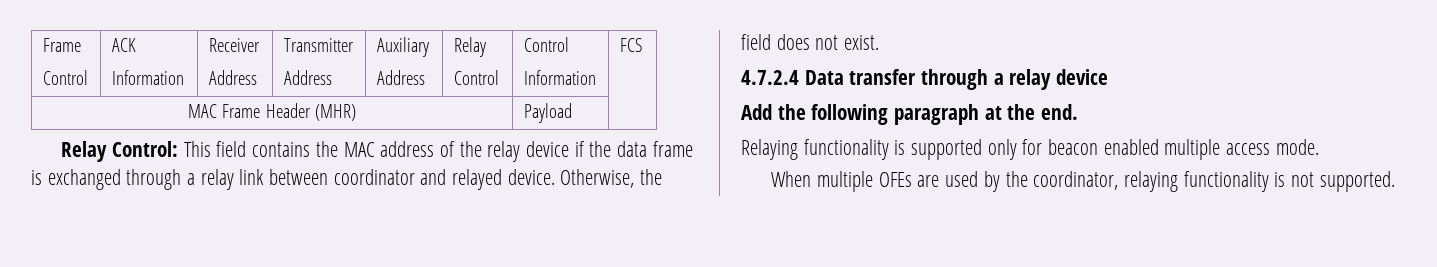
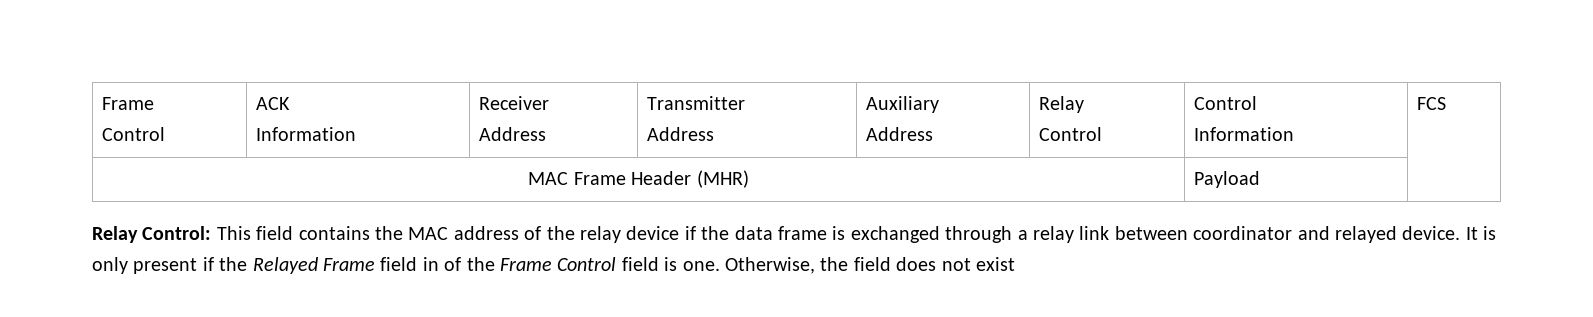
(555, 177) none -> [1465,226,1497,240] [92,257,720,274] It is only present if the Relayed Frame field in of the Frame Control field is one.
[844,35,880,50] [741,69,1109,90] [741,104,1079,125] [741,139,1319,160] [771,171,1395,192] exist. // 4.7.2.4 Data transfer through a relay device // Add the following paragraph at the end. // Relaying functionality is supported only for beacon enabled multiple access mode. // When multiple OFEs are used by the coordinator, relaying functionality is not supported. -> [975,257,1015,271] exist

